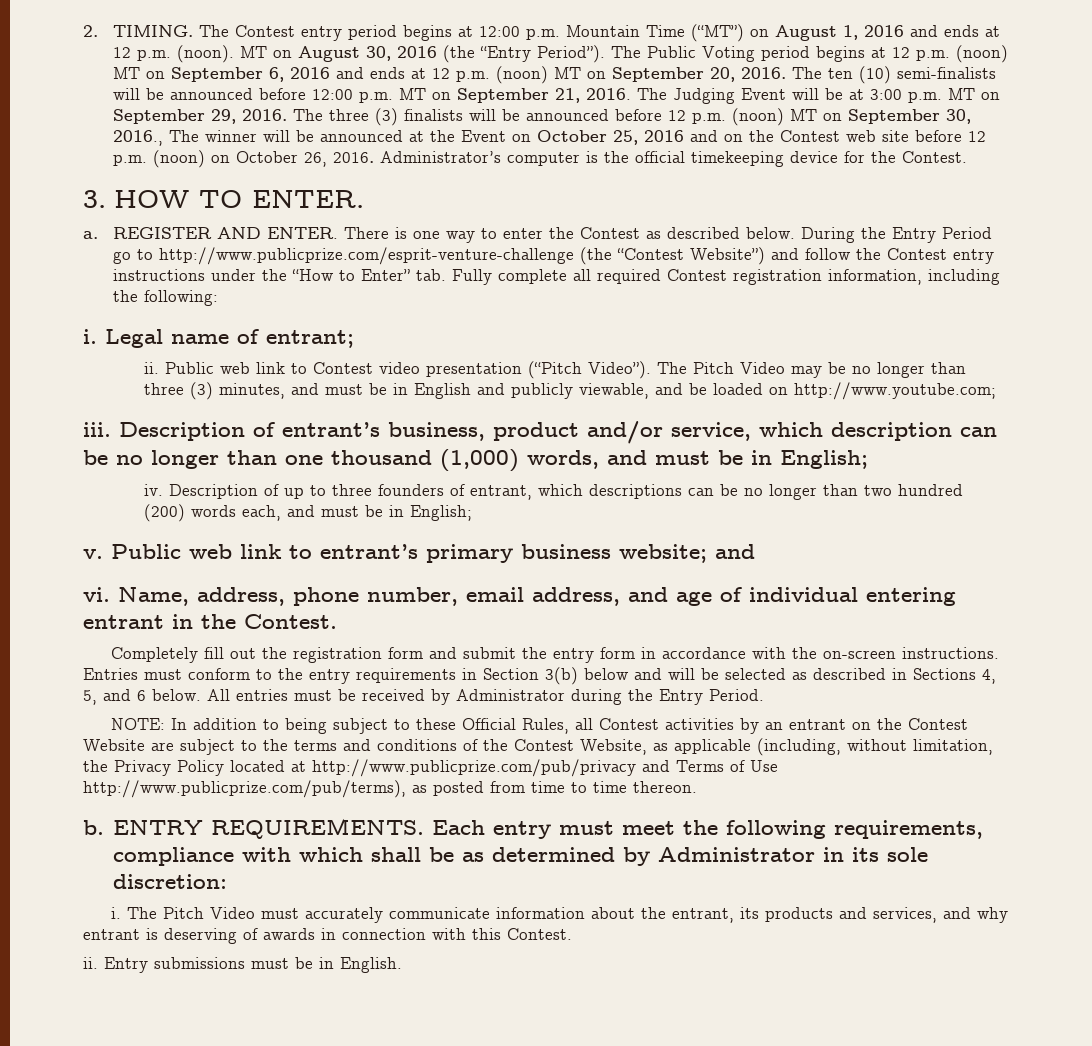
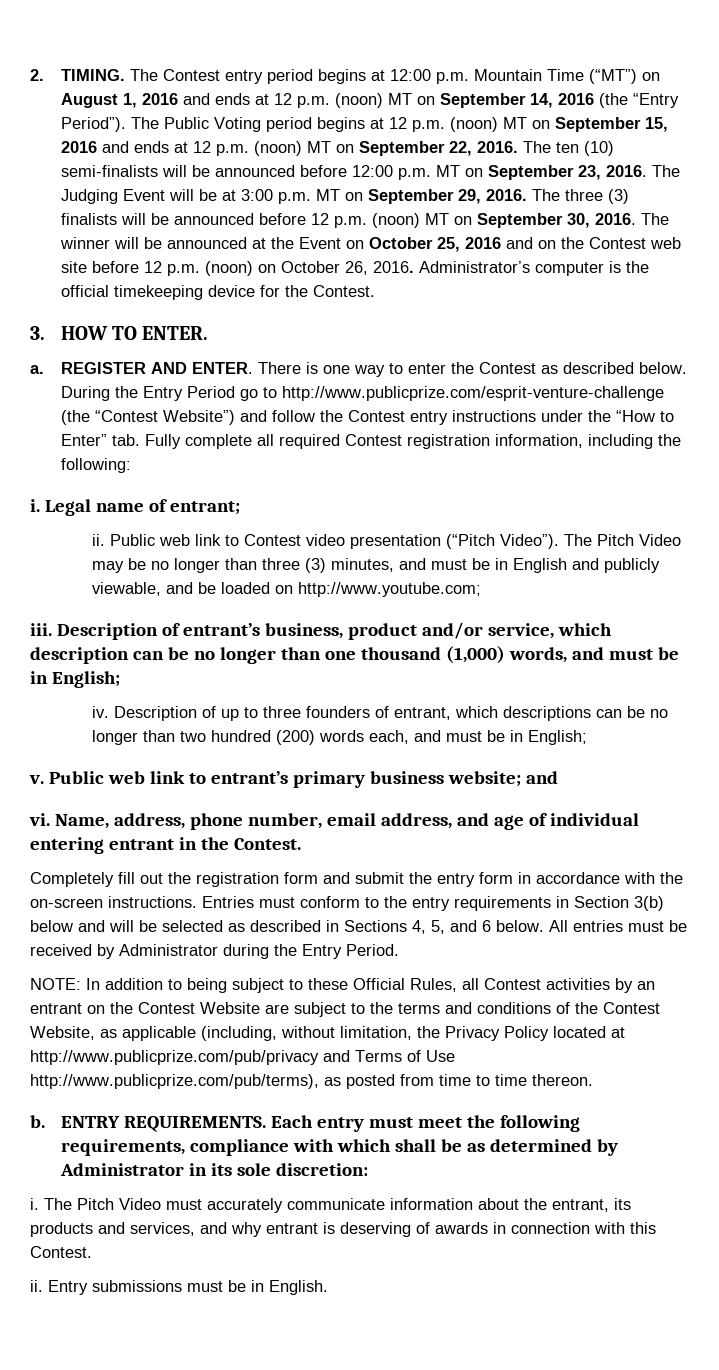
[177,45,392,63] (noon). MT on August 30, -> [334,93,553,108] (noon) MT on September 14,
[269,67,285,82] 6, -> [644,117,668,132] 15,
[710,67,736,82] 20, -> [448,141,472,156] 22,
[555,88,581,103] 21, -> [577,165,601,180] 23,
[113,130,164,146] 2016., -> [594,213,636,225] 2016.

